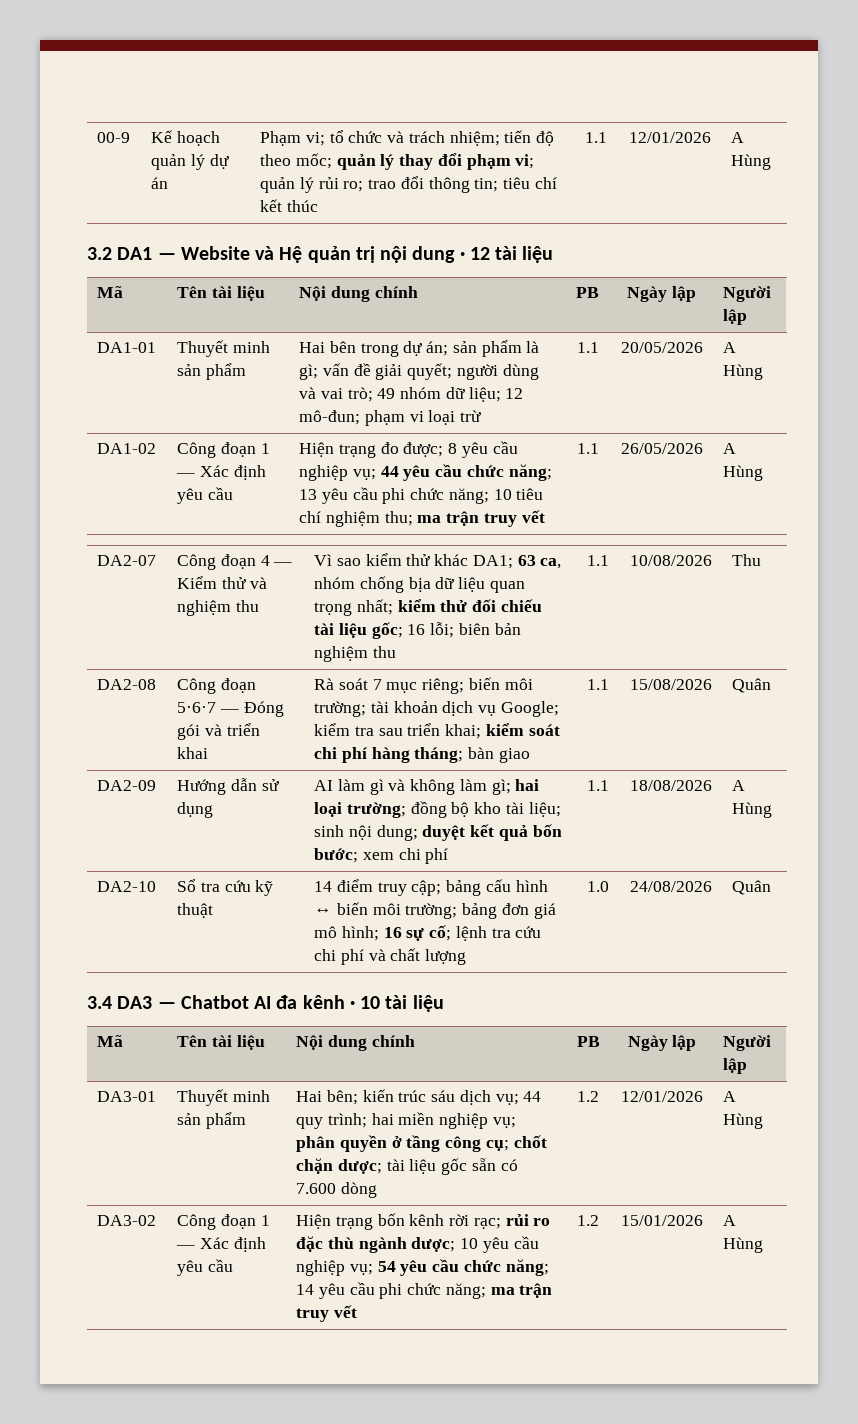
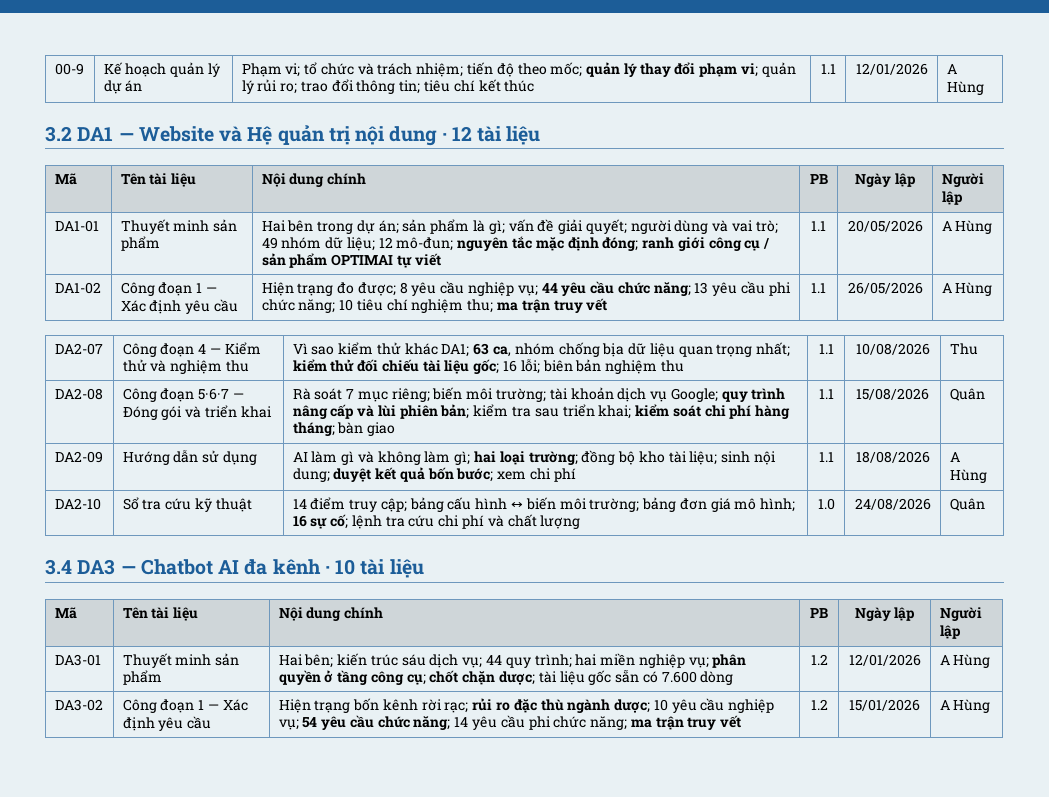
[364,410,482,426] phạm vi loại trừ -> [457,236,770,251] [261,253,441,268] nguyên tắc mặc định đóng; ranh giới công cụ / sản phẩm OPTIMAI tự viết
(559, 709) none -> [721,388,786,402] [292,404,470,419] quy trình nâng cấp và lùi phiên bản;

